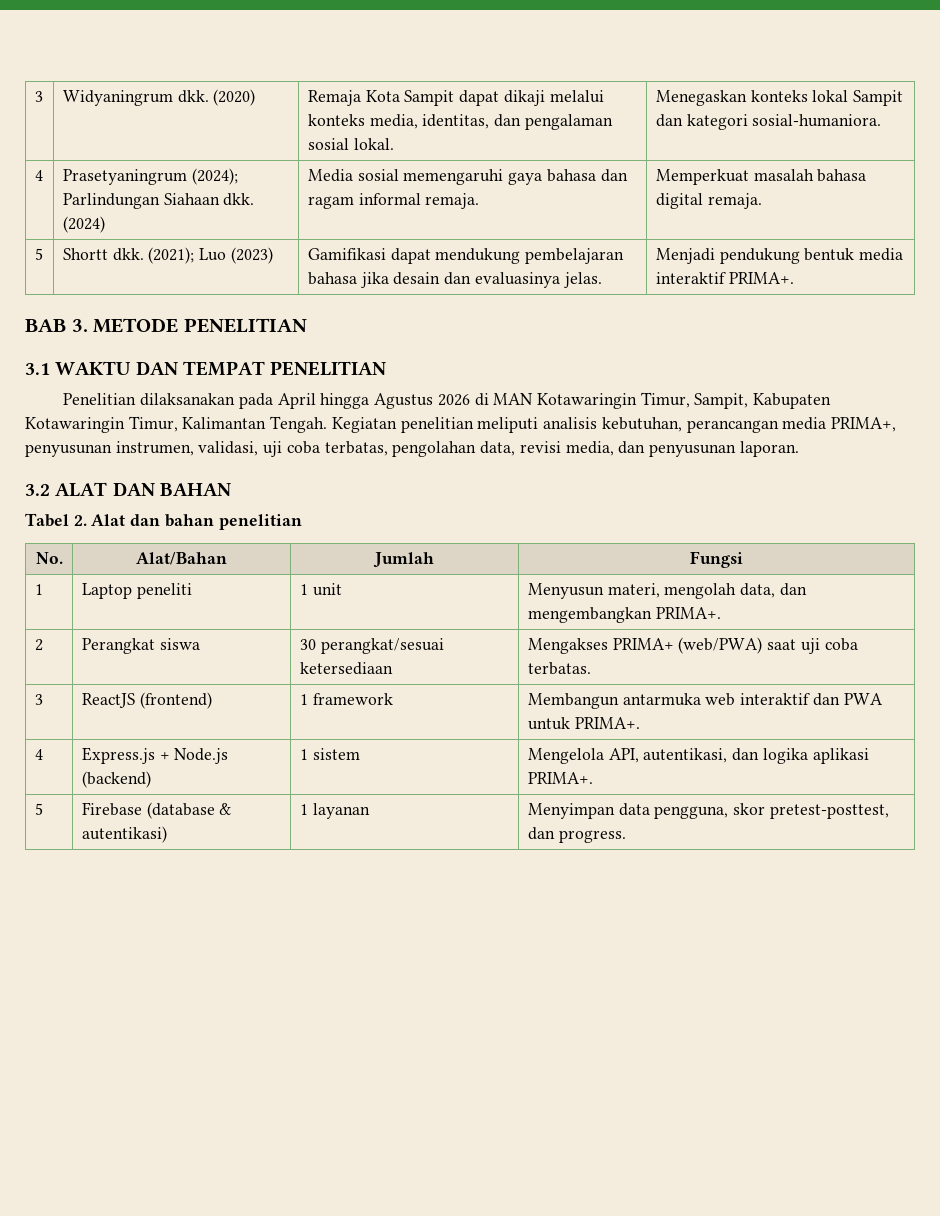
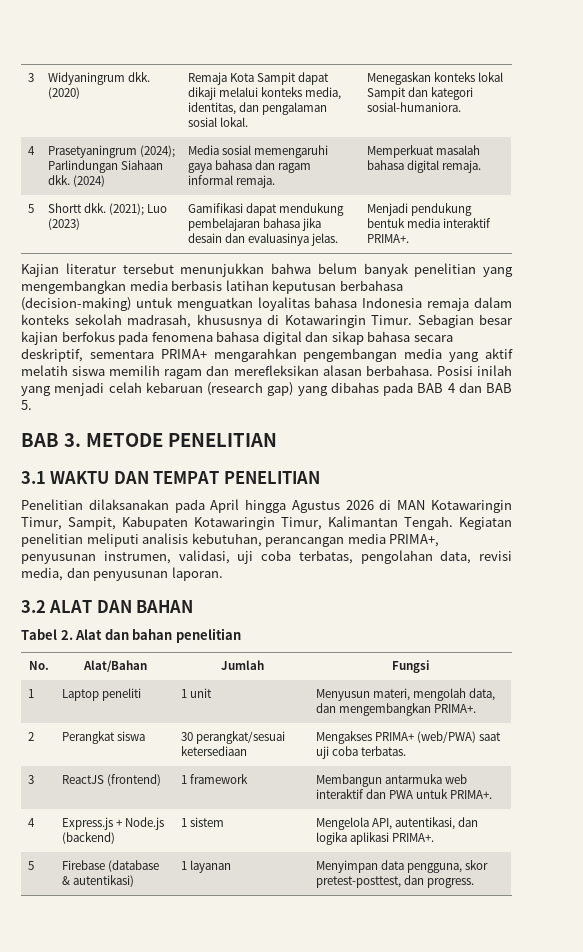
(794, 278) none -> [21,263,513,277] [21,280,403,294] [21,297,512,311] [21,314,513,328] [21,331,453,345] [21,348,513,362] [21,365,512,379] [21,382,512,396] [21,400,32,410] // Kajian literatur tersebut menunjukkan bahwa belum banyak penelitian yang mengembangkan media berbasis latihan keputusan berbahasa (decision-making) untuk menguatkan loyalitas bahasa Indonesia remaja dalam konteks sekolah madrasah, khususnya di Kotawaringin Timur. Sebagian besar kajian berfokus pada fenomena bahasa digital dan sikap bahasa secara deskriptif, sementara PRIMA+ mengarahkan pengembangan media yang aktif melatih siswa memilih ragam dan merefleksikan alasan berbahasa. Posisi inilah yang menjadi celah kebaruan (research gap) yang dibahas pada BAB 4 dan BAB 5.

